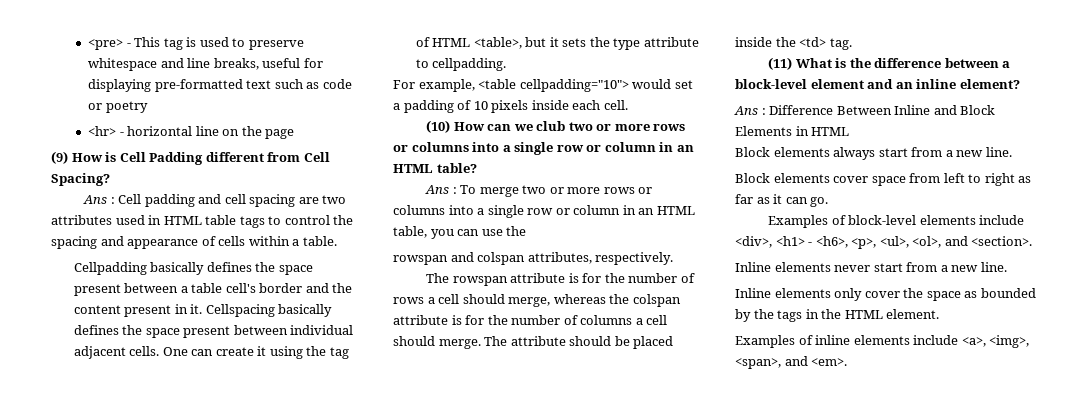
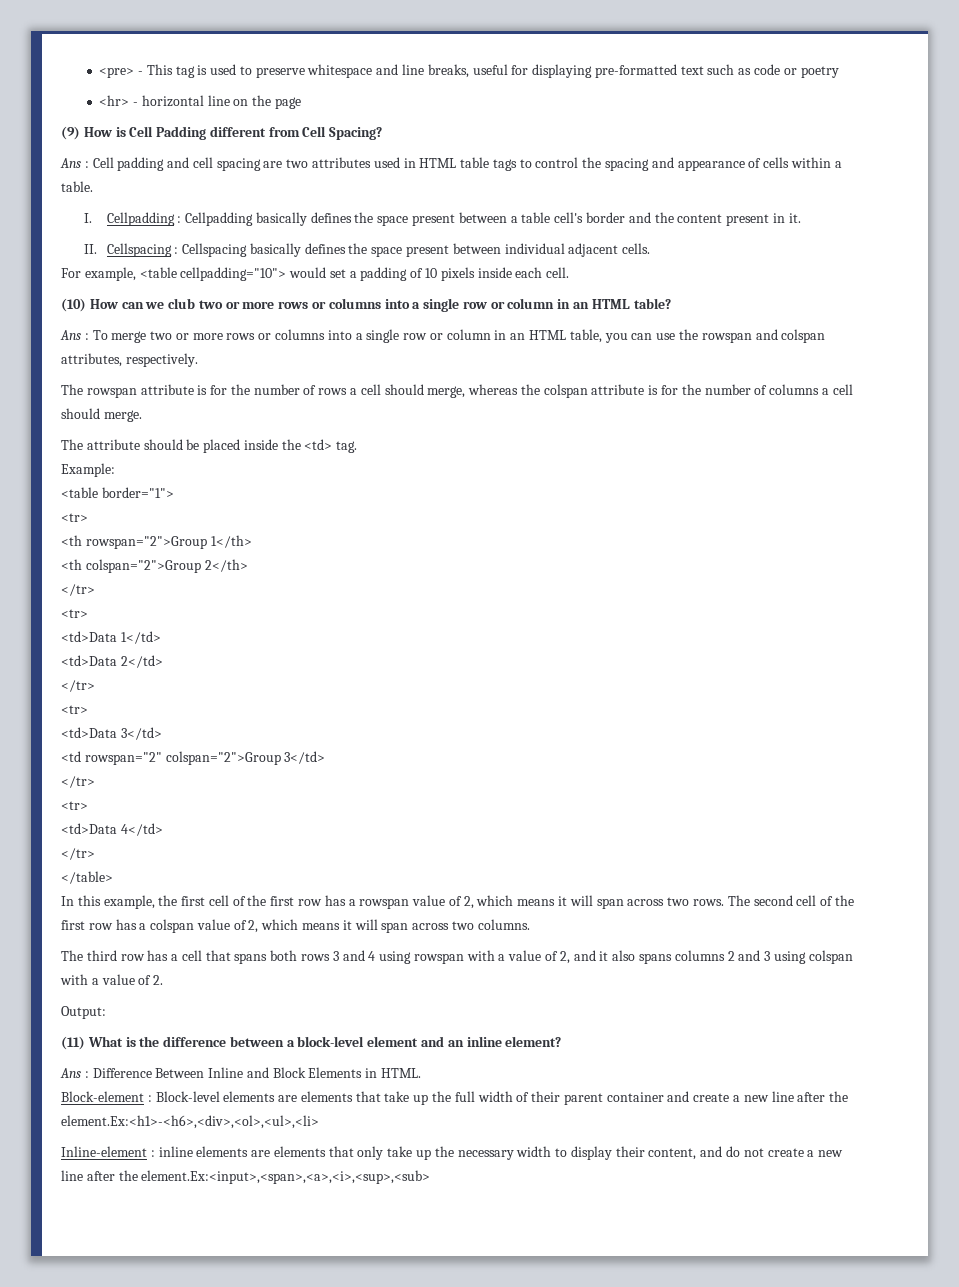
(337, 241) none -> [83,212,182,226] I. Cellpadding :
(203, 309) none -> [83,243,179,257] // II. Cellspacing :
[162,346,349,359] [415,37,699,50] [415,58,507,71] One can create it using the tag of HTML <table>, but it sets the type attribute to cellpadding. -> (651, 248) none
(527, 231) // -> (698, 334) none
(481, 344) none -> (142, 416) //
(852, 44) none -> [61,463,115,477] [61,487,174,498] [61,513,88,522] [61,535,252,549] [61,559,248,573] [61,584,95,596] [61,609,88,618] [61,631,161,644] [61,655,163,668] [61,680,95,692] [61,705,88,714] [61,727,162,740] [61,751,326,765] [61,776,95,788] [61,801,88,810] [61,823,163,836] [61,848,95,860] [61,871,113,884] [61,895,854,909] [61,919,530,933] [61,950,853,964] [60,974,164,985] [61,1006,106,1019] // Example: // <table border="1"> // <tr> // <th rowspan="2">Group 1</th> // <th colspan="2">Group 2</th> // </tr> // <tr> // <td>Data 1</td> // <td>Data 2</td> // </tr> // <tr> // <td>Data 3</td> // <td rowspan="2" colspan="2">Group 3</td> // </tr> // <tr> // <td>Data 4</td> // </tr> // </table> // In this example, the first cell of the first row has a rowspan value of 2, which means it will span across two rows. The second cell of the first row has a colspan value of 2, which means it will span across two columns. // The third row has a cell that spans both rows 3 and 4 using rowspan with a value of 2, and it also spans columns 2 and 3 using colspan with a value of 2. // Output:
[811,127,850,136] [735,147,1012,160] [735,173,1032,186] [735,194,829,207] [768,215,1025,228] [735,236,1033,249] [735,262,1007,272] [735,288,1036,301] [735,309,940,322] [735,335,1030,348] [735,356,848,369] HTML // Block elements always start from a new line. // Block elements cover space from left to right as far as it can go. // Examples of block-level elements include <div>, <h1> - <h6>, <p>, <ul>, <ol>, and <section>. // Inline elements never start from a new line. // Inline elements only cover the space as bounded by the tags in the HTML element. // Examples of inline elements include <a>, <img>, <span>, and <em>. -> [381,1068,422,1078] [61,1091,849,1105] [61,1115,319,1129] [61,1146,844,1160] [61,1170,431,1184] HTML. // Block-element : Block-level elements are elements that take up the full width of their parent container and create a new line after the element.Ex:<h1>-<h6>,<div>,<ol>,<ul>,<li> // Inline-element : inline elements are elements that only take up the necessary width to display their content, and do not create a new line after the element.Ex:<input>,<span>,<a>,<i>,<sup>,<sub>

